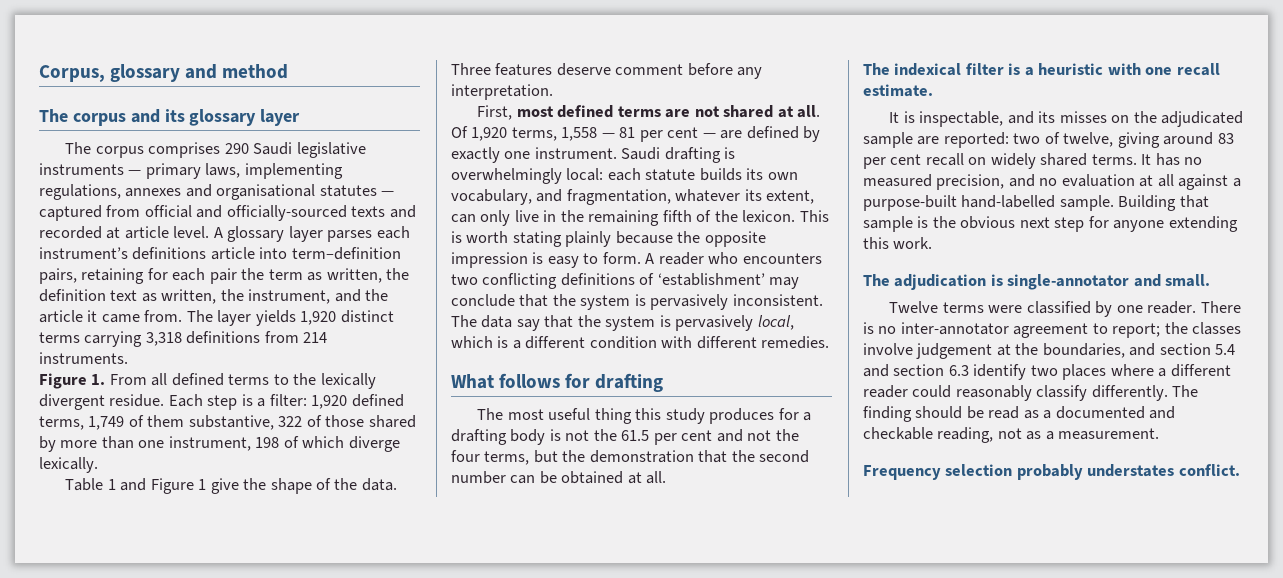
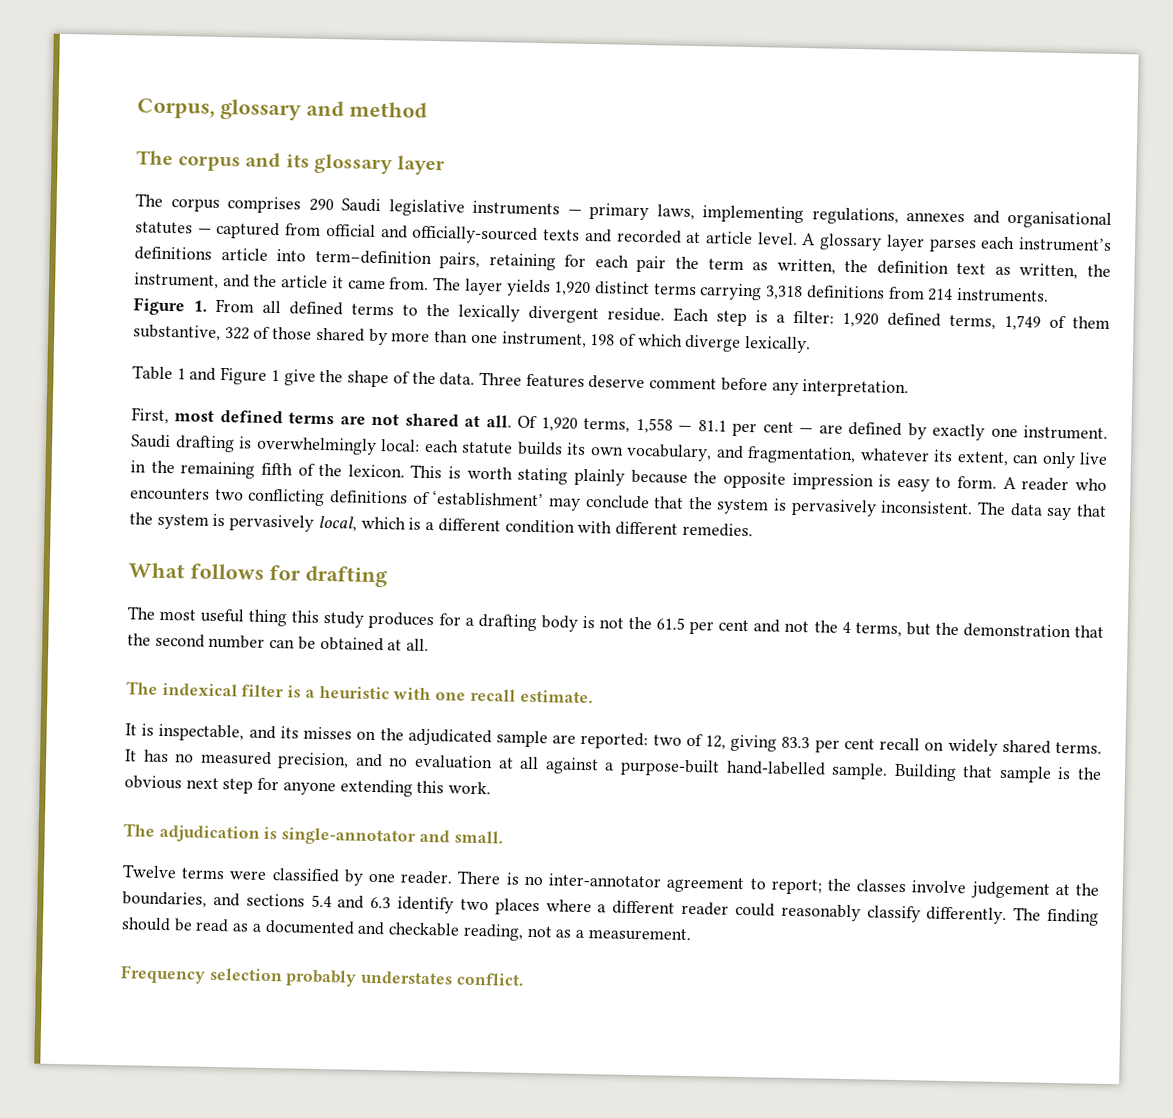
[619,127,636,138] 81 -> [697,420,727,432] 81.1
[451,450,480,462] four -> [841,621,851,634] 4
[1063,132,1234,148] twelve, giving around 83 -> [705,734,811,752] 12, giving 83.3
[1159,343,1211,355] section -> [245,893,305,907] sections
[893,364,945,376] section -> (365, 902) none

